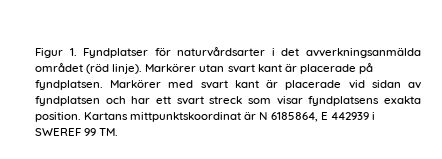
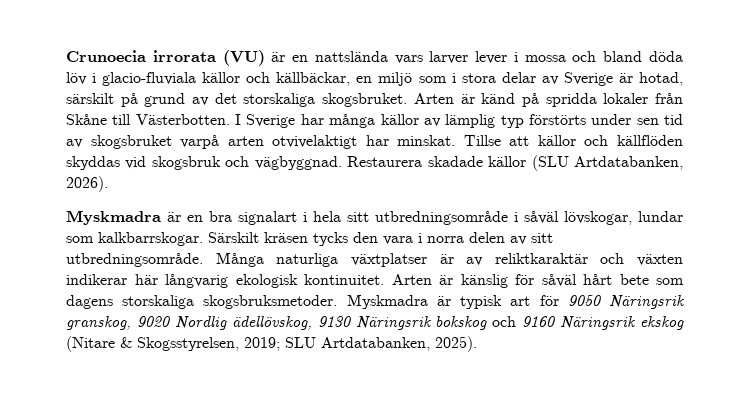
[35,47,421,58] [35,63,373,74] [35,80,422,90] [35,96,421,106] [35,112,375,122] [35,128,119,136] Figur 1. Fyndplatser för naturvårdsarter i det avverkningsanmälda området (röd linje). Markörer utan svart kant är placerade på fyndplatsen. Markörer med svart kant är placerade vid sidan av fyndplatsen och har ett svart streck som visar fyndplatsens exakta position. Kartans mittpunktskoordinat är N 6185864, E 442939 i SWEREF 99 TM. -> [66,50,683,66] [66,72,683,86] [66,93,683,107] [66,114,683,128] [66,135,683,149] [66,155,684,171] [66,176,108,192] [66,210,683,225] [66,232,553,246] [66,252,683,267] [66,274,684,288] [66,294,685,309] [66,316,684,330] [66,336,477,352] Crunoecia irrorata (VU) är en nattslända vars larver lever i mossa och bland döda löv i glacio-fluviala källor och källbäckar, en miljö som i stora delar av Sverige är hotad, särskilt på grund av det storskaliga skogsbruket. Arten är känd på spridda lokaler från Skåne till Västerbotten. I Sverige har många källor av lämplig typ förstörts under sen tid av skogsbruket varpå arten otvivelaktigt har minskat. Tillse att källor och källflöden skyddas vid skogsbruk och vägbyggnad. Restaurera skadade källor (SLU Artdatabanken, 2026). // Myskmadra är en bra signalart i hela sitt utbredningsområde i såväl lövskogar, lundar som kalkbarrskogar. Särskilt kräsen tycks den vara i norra delen av sitt utbredningsområde. Många naturliga växtplatser är av reliktkaraktär och växten indikerar här långvarig ekologisk kontinuitet. Arten är känslig för såväl hårt bete som dagens storskaliga skogsbruksmetoder. Myskmadra är typisk art för 9050 Näringsrik granskog, 9020 Nordlig ädellövskog, 9130 Näringsrik bokskog och 9160 Näringsrik ekskog (Nitare & Skogsstyrelsen, 2019; SLU Artdatabanken, 2025).

